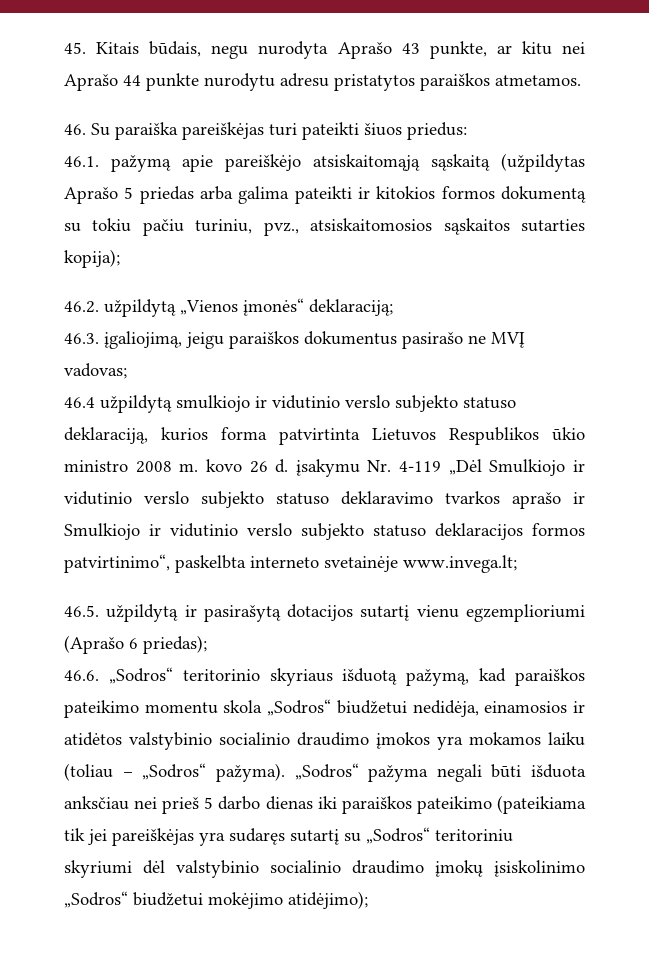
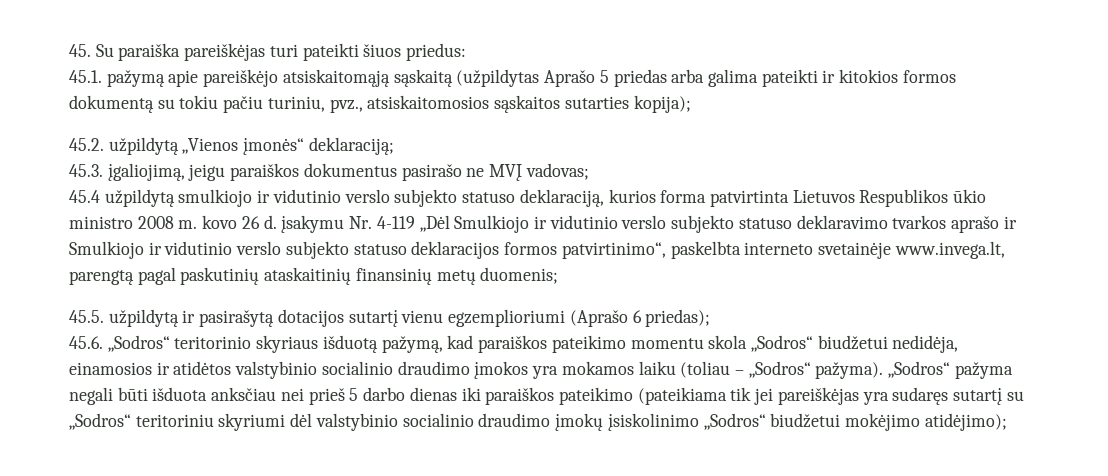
[96,41,586,59] [64,73,581,91] [64,124,86,135] Kitais būdais, negu nurodyta Aprašo 43 punkte, ar kitu nei Aprašo 44 punkte nurodytu adresu pristatytos paraiškos atmetamos. // 46. -> (91, 50) none
[64,156,99,167] 46.1. -> [69,70,102,83] 45.1.
[64,301,99,313] 46.2. -> [69,138,104,151] 45.2.
[64,333,99,344] 46.3. -> [69,164,103,177] 45.3.
[64,397,95,408] 46.4 -> [69,190,100,203] 45.4
[403,555,517,573] [64,605,99,617] www.invega.lt; // 46.5. -> [894,241,1005,259] [69,267,559,285] [69,310,104,323] www.invega.lt, parengtą pagal paskutinių ataskaitinių finansinių metų duomenis; // 45.5.
[64,670,99,681] 46.6. -> [69,336,103,349] 45.6.

